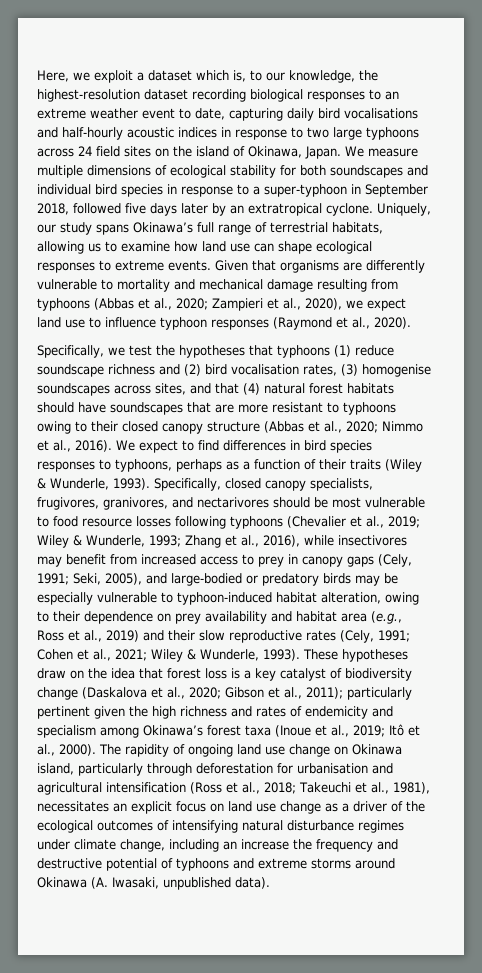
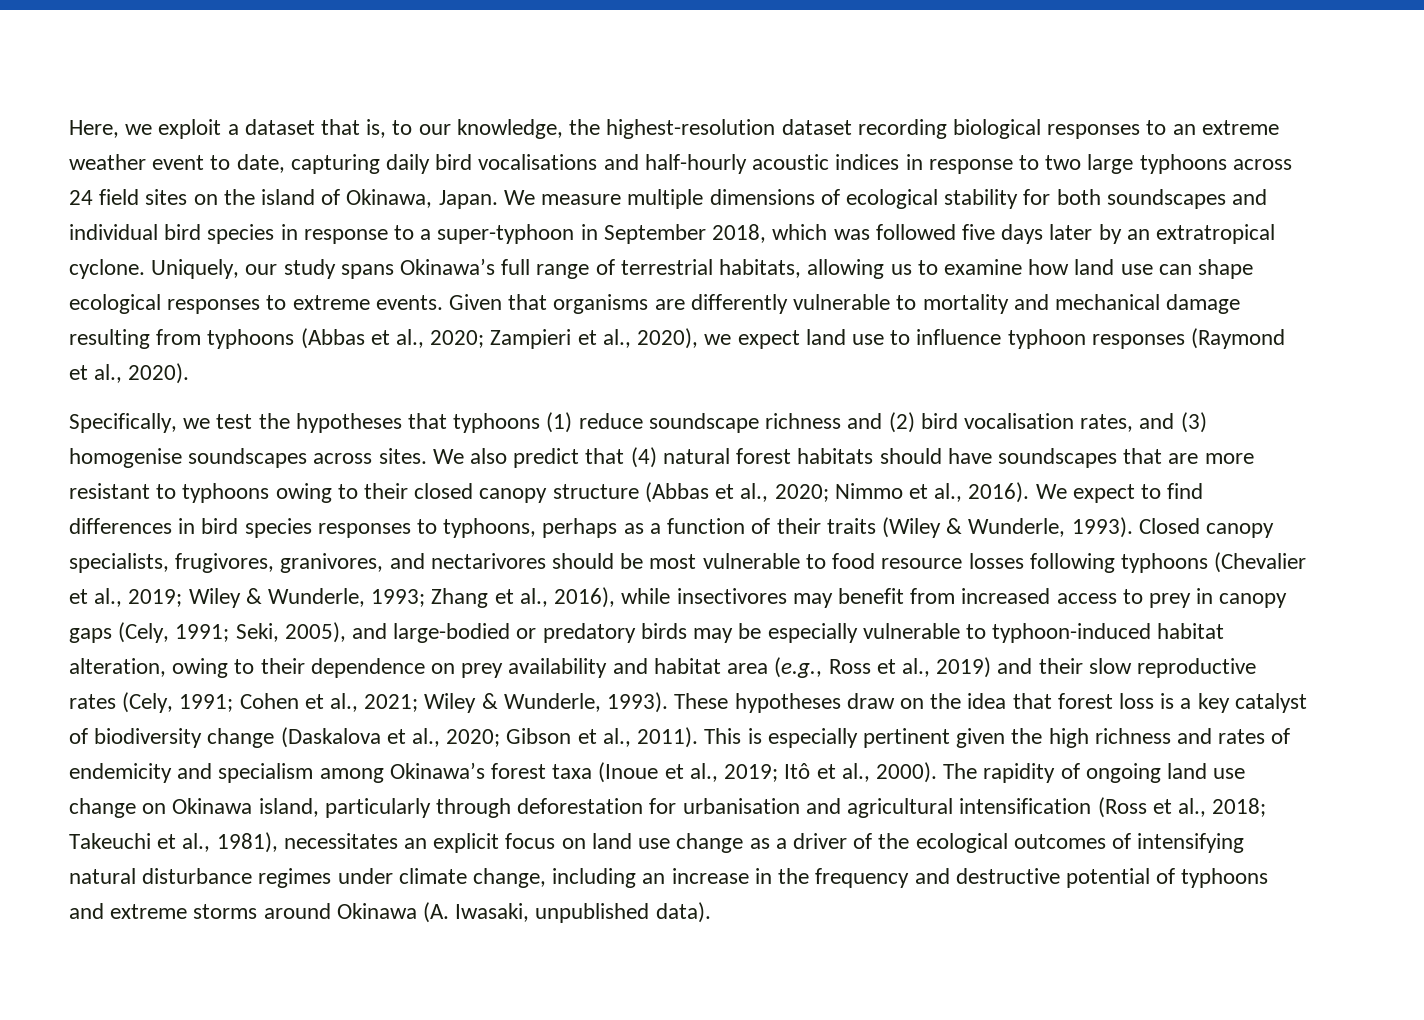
[196,70,229,81] which -> [321,119,361,135] that
(69, 209) none -> [772,224,870,240] which was
(337, 370) none -> [1139,413,1175,429] and
[155,383,211,395] sites, and -> [378,448,580,468] sites. We also predict
[154,478,261,491] Specifically, closed -> [1138,518,1200,534] Closed
[306,687,412,700] 2011); particularly -> [637,727,858,748] 2011). This is especially
(289, 844) none -> [754,868,772,884] in

